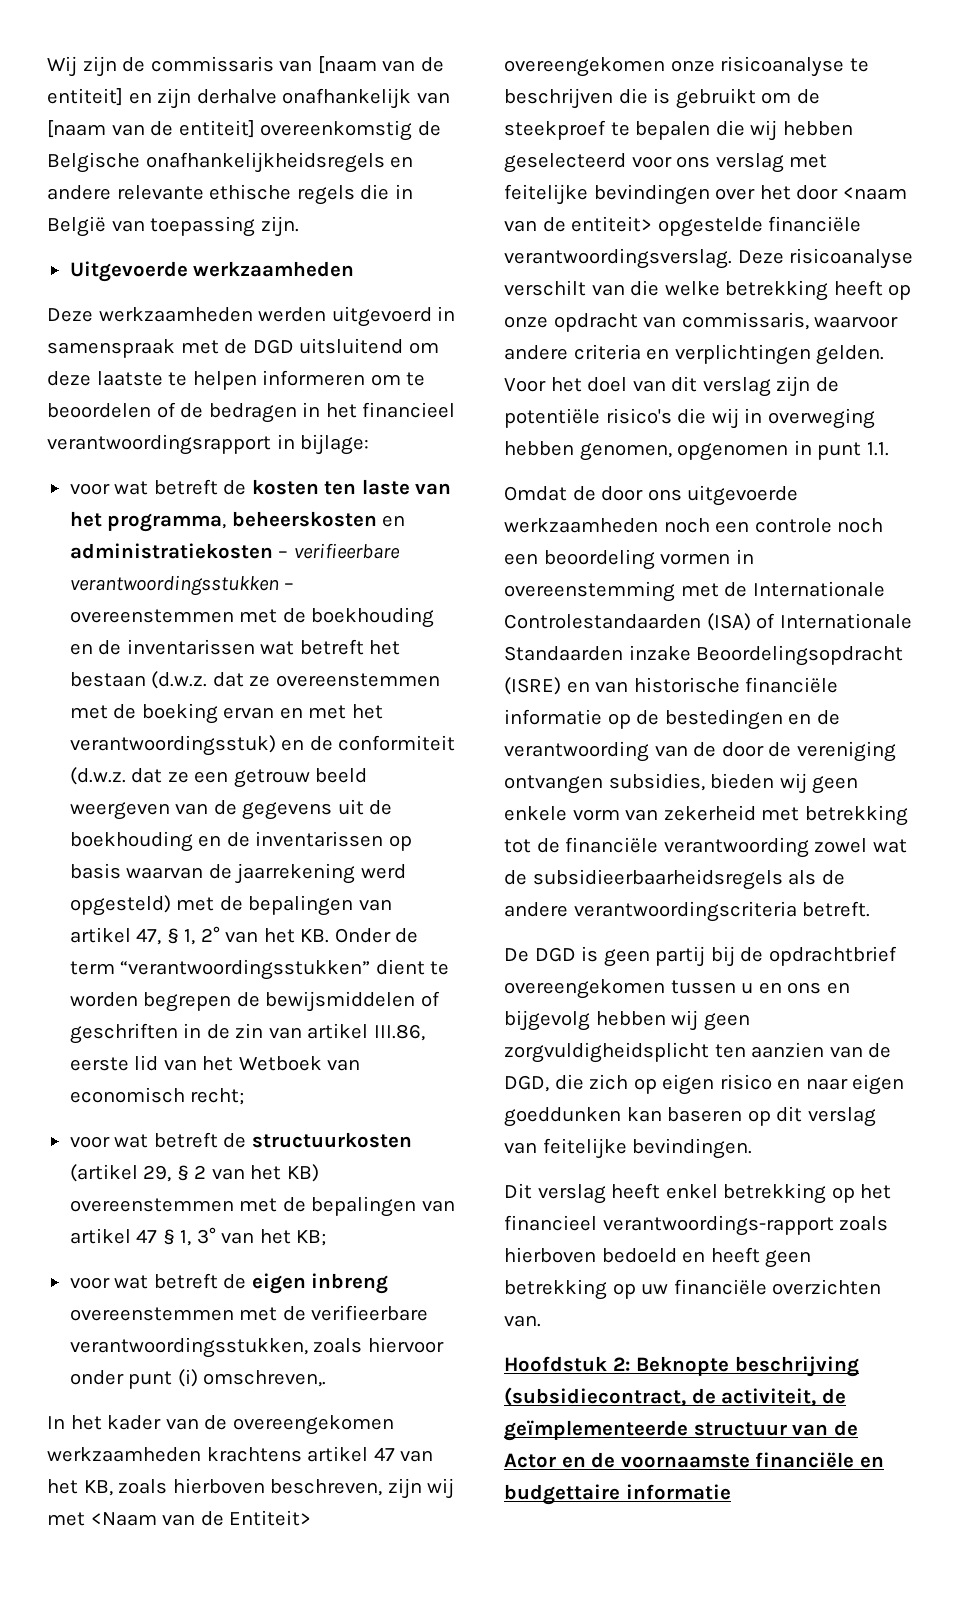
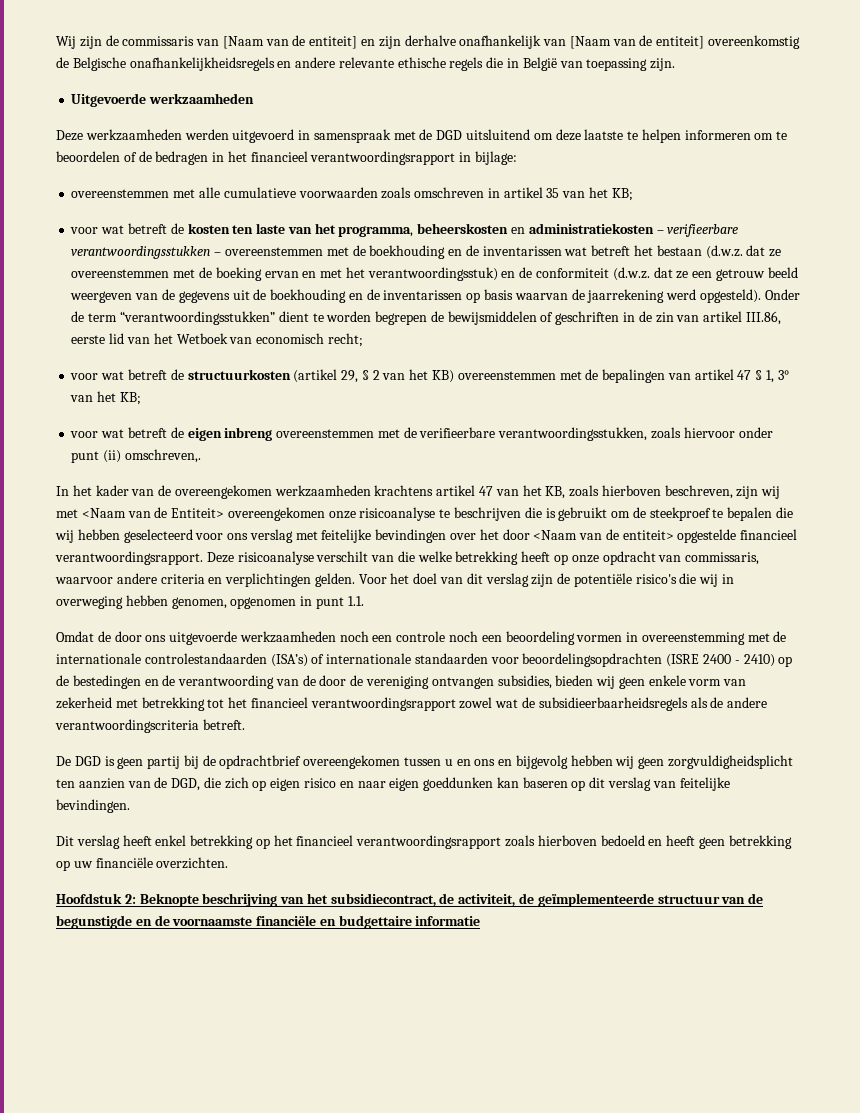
[317,56,377,74] [naam -> [222,36,264,49] [Naam
[47,120,106,138] [naam -> [569,36,611,49] [Naam
(370, 444) none -> [71,187,633,201] // overeenstemmen met alle cumulatieve voorwaarden zoals omschreven in artikel 35 van het KB;
[69,895,392,916] [69,926,330,945] opgesteld) met de bepalingen van artikel 47, § 1, 2° van het KB. -> [699,289,761,303] opgesteld).
[177,1369,198,1387] (i) -> [103,450,122,463] (ii)
[842,187,907,200] <naam -> [533,530,578,540] <Naam
[768,216,862,232] [504,248,732,269] financiële verantwoordingsverslag. -> [740,529,798,540] [55,551,203,565] financieel verantwoordingsrapport.
[752,581,885,597] [504,613,912,631] [504,645,904,666] [504,677,839,695] [504,709,602,725] Internationale Controlestandaarden (ISA) of Internationale Standaarden inzake Beoordelingsopdracht (ISRE) en van historische financiële informatie -> [56,653,775,667] internationale controlestandaarden (ISA’s) of internationale standaarden voor beoordelingsopdrachten (ISRE 2400 - 2410)
[536,837,809,858] de financiële verantwoording -> [228,697,456,711] het financieel verantwoordingsrapport
[602,1215,834,1236] verantwoordings-rapport -> [356,835,502,849] verantwoordingsrapport
[772,1279,882,1295] [504,1315,541,1327] overzichten van. -> [156,857,229,869] overzichten.
[504,1387,686,1406] (subsidiecontract, -> [280,893,436,907] van het subsidiecontract,
[504,1453,556,1468] Actor -> [56,915,132,929] begunstigde

